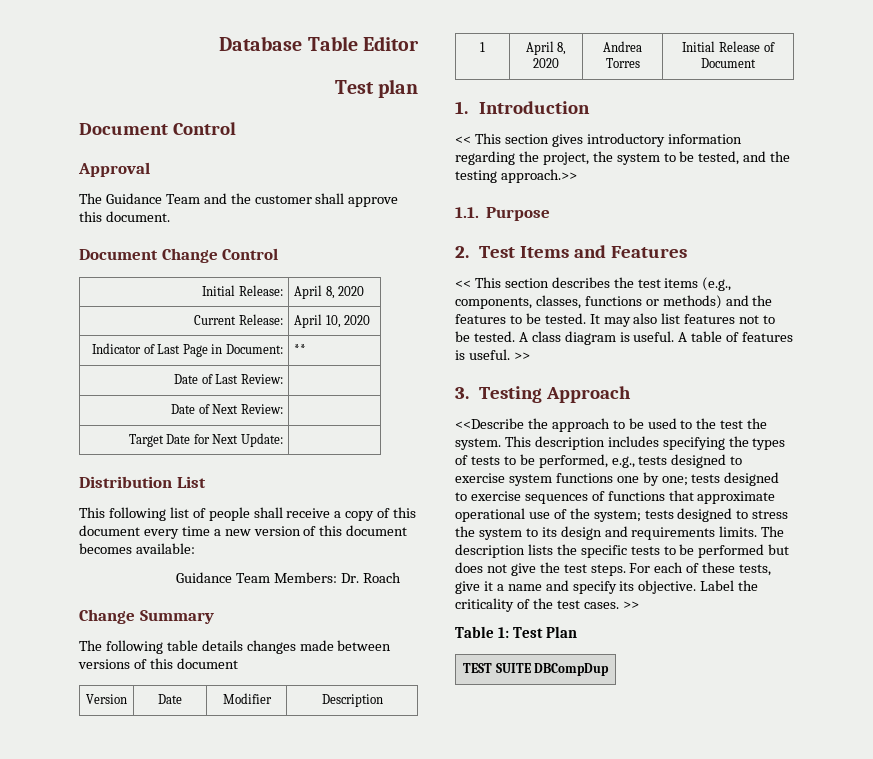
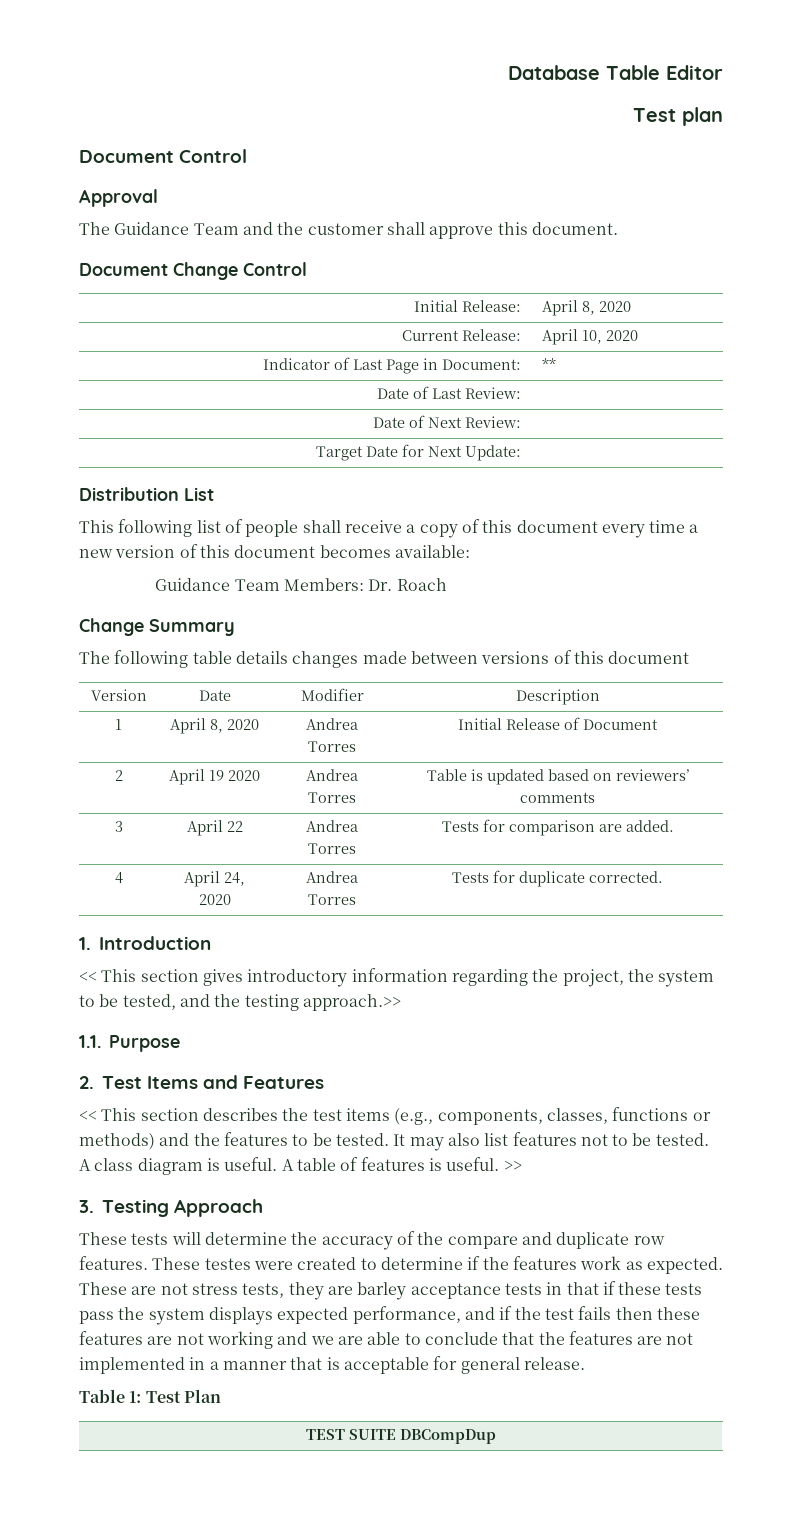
(756, 63) none -> [114,770,123,781] [169,769,260,785] [306,769,358,781] [308,792,356,803] [426,769,689,785] [520,792,595,803] [114,821,123,832] [186,820,243,836] [306,820,358,832] [308,843,356,854] [441,819,674,836] [114,872,123,884] [184,871,245,887] [198,894,231,905] [306,871,358,883] [308,894,356,905] [452,870,663,887] // 2 | April 19 2020 | Andrea Torres | Table is updated based on reviewers’ comments // 3 | April 22 | Andrea Torres | Tests for comparison are added. // 4 | April 24, 2020 | Andrea Torres | Tests for duplicate corrected.
[455,418,768,432] [455,436,786,450] [455,454,743,468] [455,472,780,486] [455,490,776,504] [455,508,789,522] [455,526,785,540] [455,544,790,558] [455,562,772,576] [455,580,759,594] [455,598,639,612] <<Describe the approach to be used to the test the system. This description includes specifying the types of tests to be performed, e.g., tests designed to exercise system functions one by one; tests designed to exercise sequences of functions that approximate operational use of the system; tests designed to stress the system to its design and requirements limits. The description lists the specific tests to be performed but does not give the test steps. For each of these tests, give it a name and specify its objective. Label the criticality of the test cases. >> -> [79,1231,665,1250] [79,1256,723,1274] [79,1281,703,1300] [79,1306,700,1325] [79,1331,694,1349] [79,1356,585,1374] These tests will determine the accuracy of the compare and duplicate row features. These testes were created to determine if the features work as expected. These are not stress tests, they are barley acceptance tests in that if these tests pass the system displays expected performance, and if the test fails then these features are not working and we are able to conclude that the features are not implemented in a manner that is acceptable for general release.

